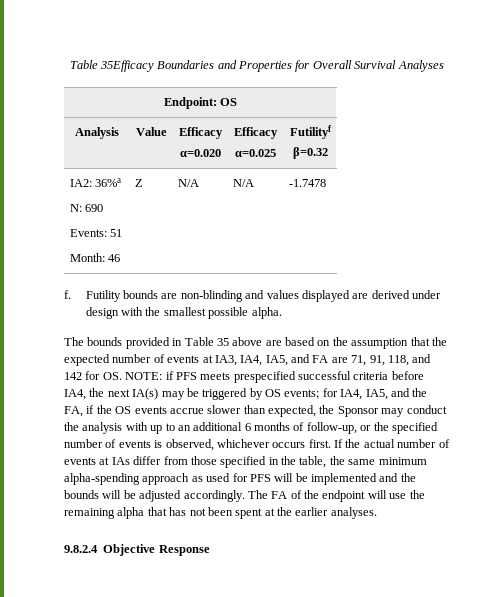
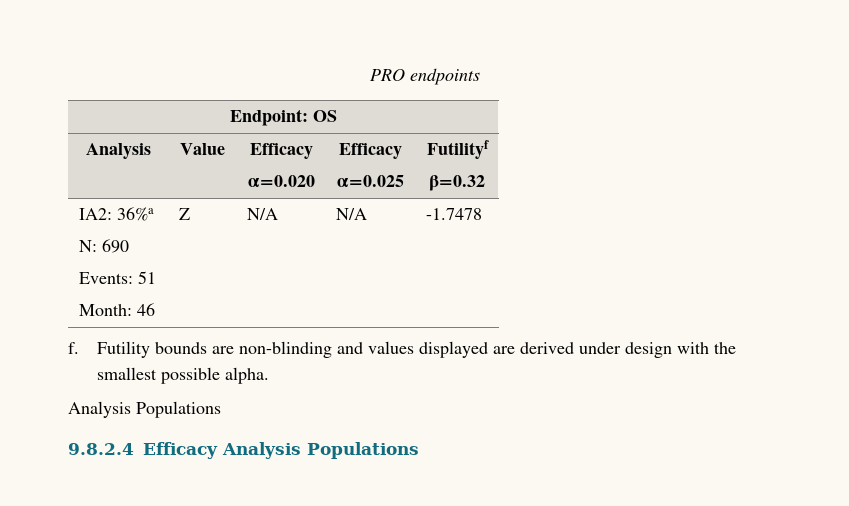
[69,60,444,72] Table 35Efficacy Boundaries and Properties for Overall Survival Analyses -> [369,68,480,85] PRO endpoints
[64,337,447,349] [64,354,432,366] [64,371,424,383] [64,388,428,400] [64,405,447,417] [64,422,438,434] [64,439,450,451] [64,456,427,468] [64,473,416,485] [64,490,425,502] [64,507,377,519] [64,544,210,556] The bounds provided in Table 35 above are based on the assumption that the expected number of events at IA3, IA4, IA5, and FA are 71, 91, 118, and 142 for OS. NOTE: if PFS meets prespecified successful criteria before IA4, the next IA(s) may be triggered by OS events; for IA4, IA5, and the FA, if the OS events accrue slower than expected, the Sponsor may conduct the analysis with up to an additional 6 months of follow-up, or the specified number of events is observed, whichever occurs first. If the actual number of events at IAs differ from those specified in the table, the same minimum alpha-spending approach as used for PFS will be implemented and the bounds will be adjusted accordingly. The FA of the endpoint will use the remaining alpha that has not been spent at the earlier analyses. // 9.8.2.4 Objective Response -> [68,401,221,418] [68,442,419,459] Analysis Populations // 9.8.2.4 Efficacy Analysis Populations

